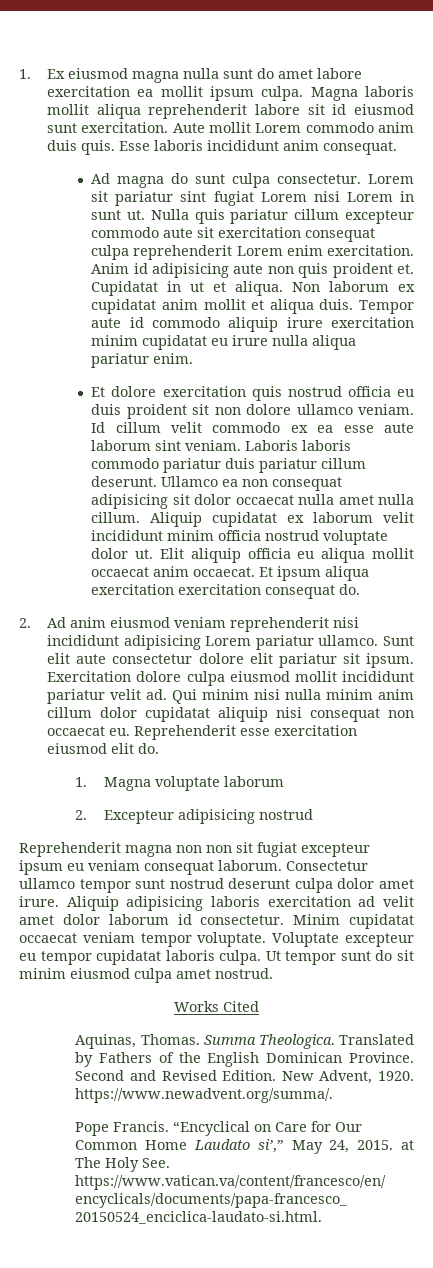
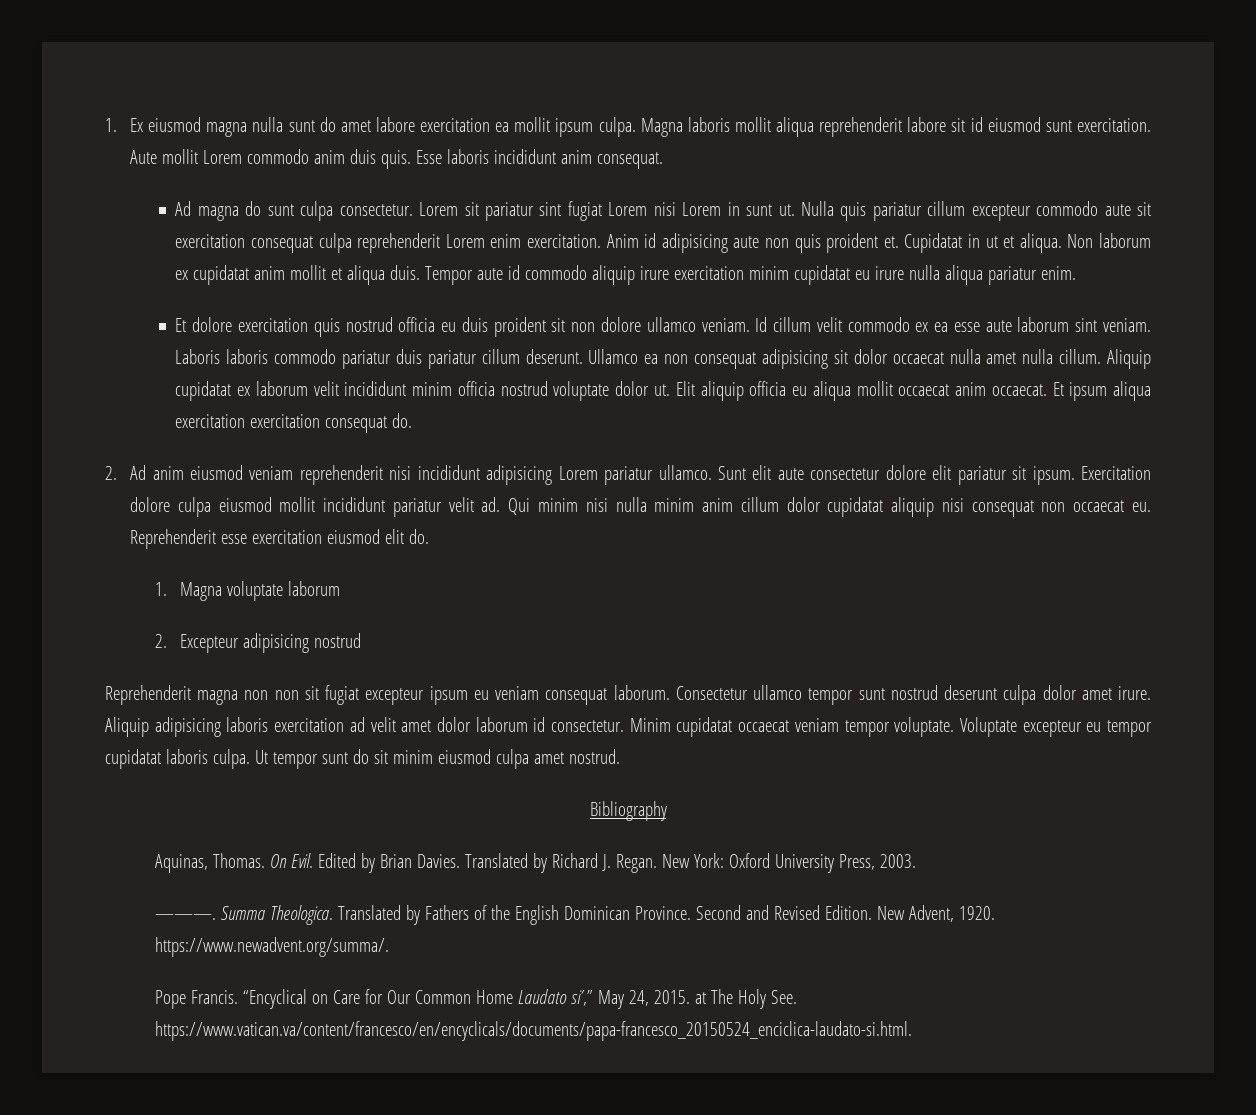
[174,1001,259,1012] Works Cited -> [589,801,667,821] Bibliography
(200, 1039) none -> [270,853,917,873] [155,914,217,920] On Evil. Edited by Brian Davies. Translated by Richard J. Regan. New York: Oxford University Press, 2003. // ———.

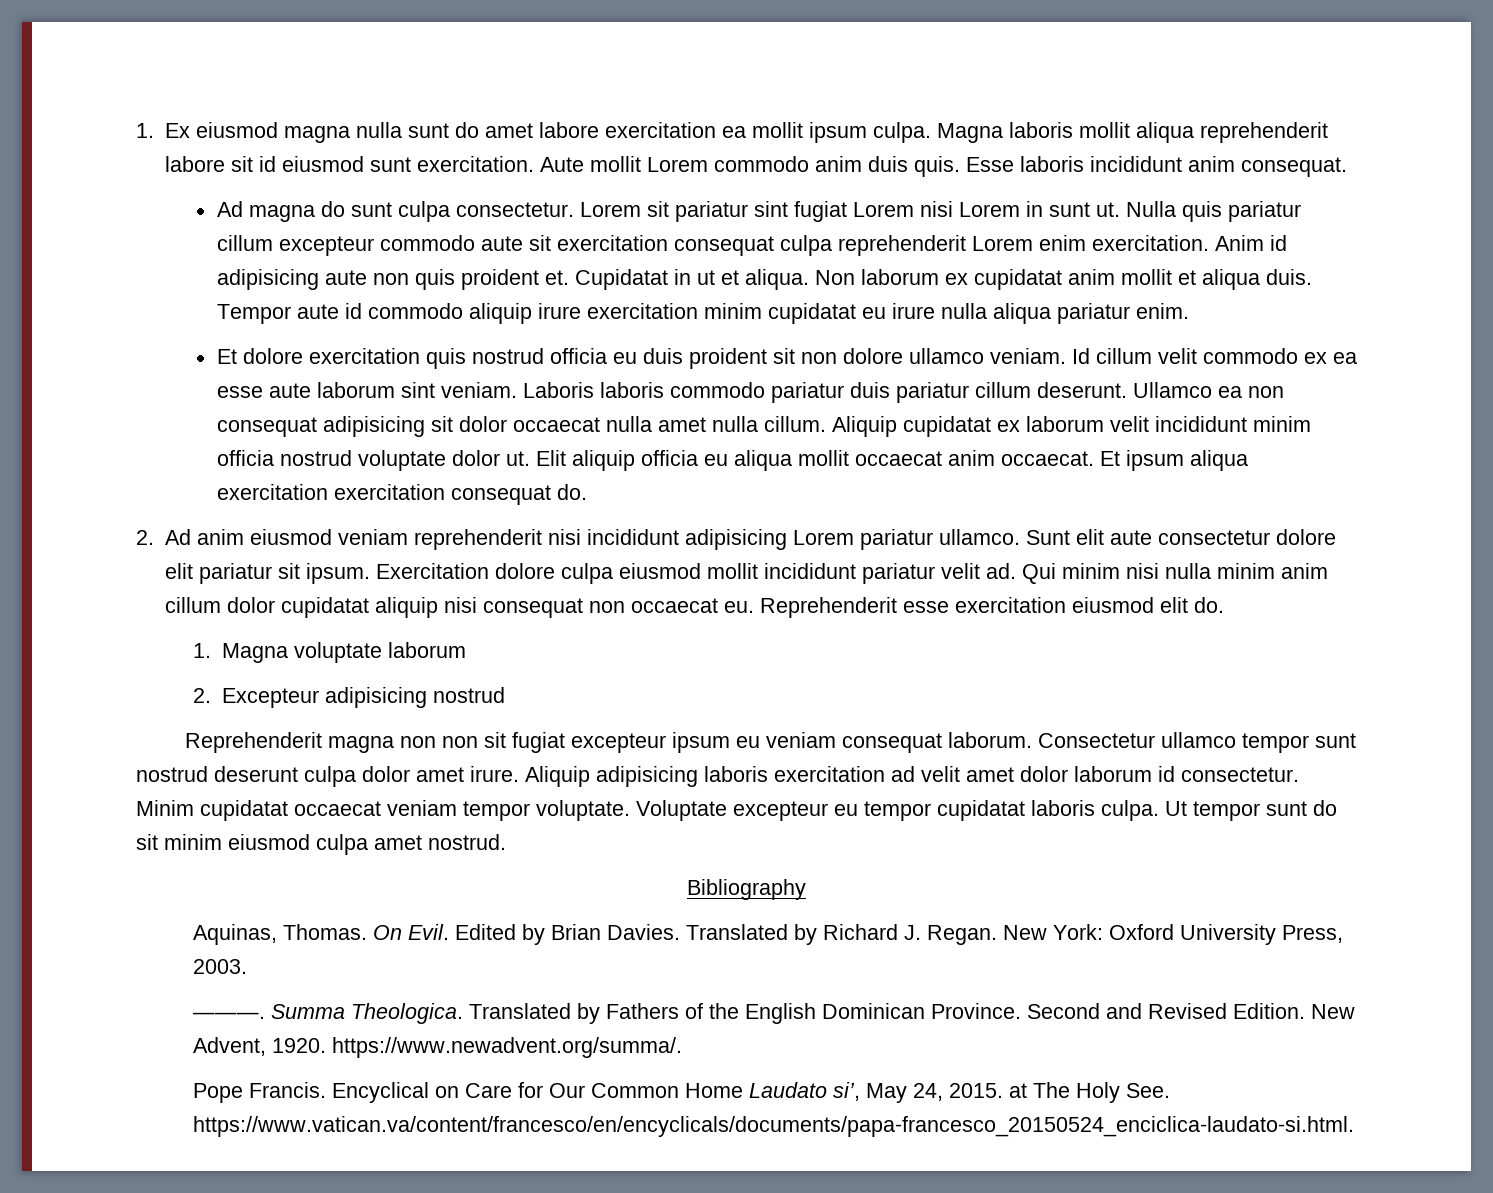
[243,989,308,1009] “Encyclical -> [331,1082,429,1103] Encyclical
[571,990,594,1006] si’,” -> [832,1082,860,1101] si’,

